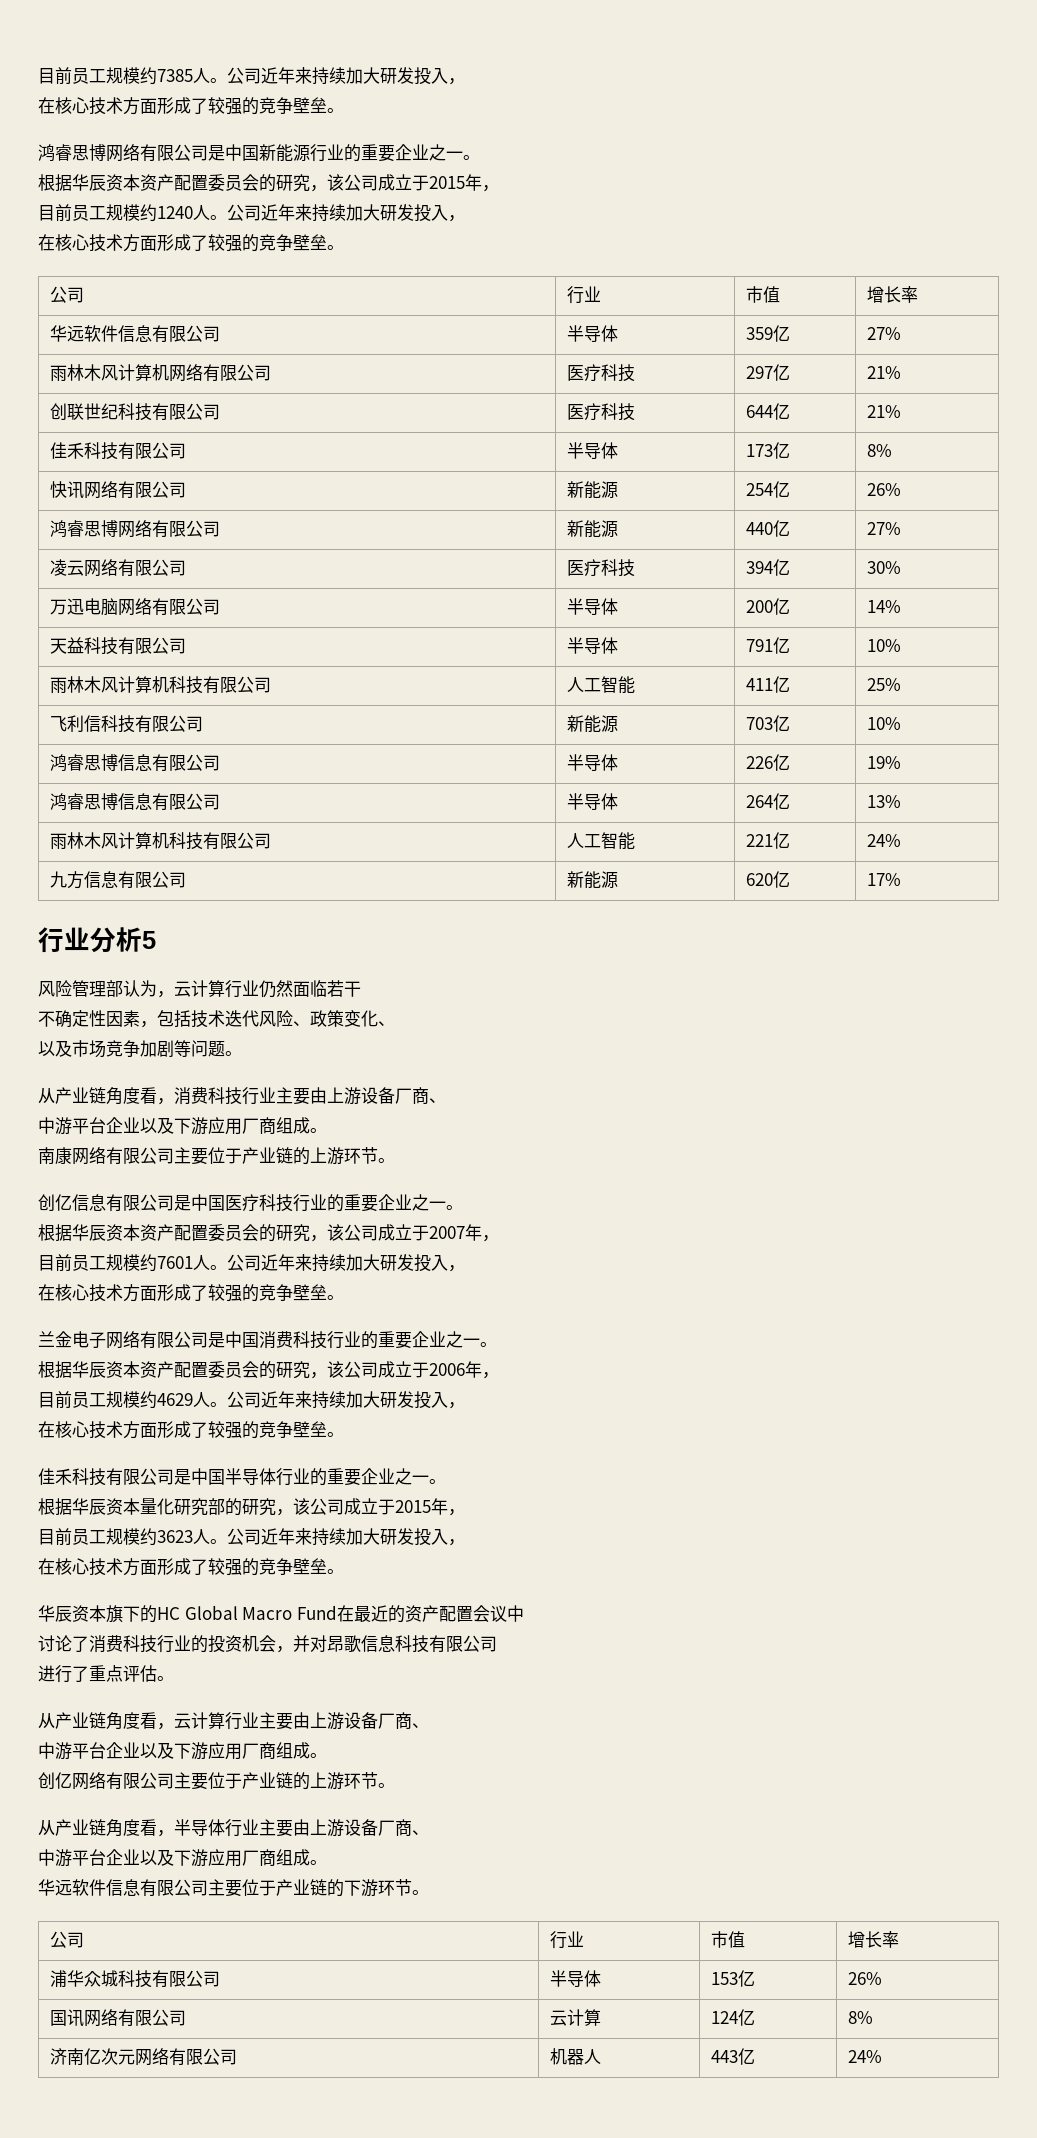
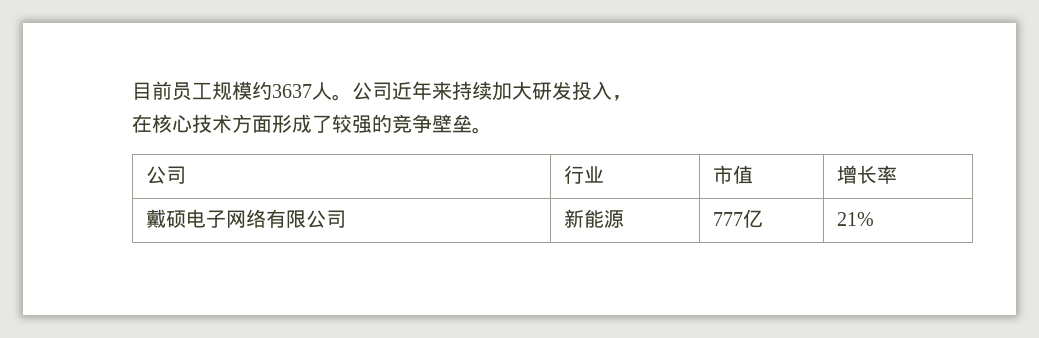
[38,67,465,85] [38,97,344,115] [38,144,480,162] [38,174,499,192] [38,204,193,222] 目前员工规模约7385人。公司近年来持续加大研发投入， // 在核心技术方面形成了较强的竞争壁垒。 // 鸿睿思博网络有限公司是中国新能源行业的重要企业之一。 // 根据华辰资本资产配置委员会的研究，该公司成立于2015年， // 目前员工规模约1240 -> [132,81,312,101] 目前员工规模约3637
[49,325,220,343] [566,325,618,342] [745,325,790,342] [866,327,901,340] [49,364,271,382] [566,364,635,382] [745,364,790,381] [866,366,901,379] [49,403,220,421] [566,403,635,421] [745,403,790,420] [866,405,901,418] [49,442,186,460] [566,442,618,459] [745,442,790,459] [866,444,892,457] [49,481,186,499] [566,481,618,499] [745,481,790,498] [866,483,901,496] [49,520,220,538] [566,520,618,538] [745,520,790,537] [866,522,901,535] [49,559,186,577] [566,559,635,577] [745,559,790,576] [866,561,901,574] [49,598,220,616] [566,598,618,615] [745,598,790,615] [866,600,901,613] [49,637,186,655] [566,637,618,654] [745,637,790,654] [866,639,901,652] [49,676,271,694] [566,676,635,694] [745,676,790,693] [866,678,901,691] [49,715,203,733] [566,715,618,733] [745,715,790,732] [866,717,901,730] [49,754,220,772] [566,754,618,771] [745,754,790,771] [866,756,901,769] [49,793,220,811] [566,793,618,810] [745,793,790,810] [866,795,901,808] [49,832,271,850] [566,832,635,850] [745,832,790,849] [866,834,901,847] [49,871,186,889] [566,871,618,889] [745,871,790,888] [866,873,901,886] [38,927,156,953] [38,980,361,998] [38,1010,395,1028] [38,1040,242,1058] [38,1087,446,1105] [38,1117,327,1135] [38,1147,395,1165] [38,1194,463,1212] [38,1224,499,1242] [38,1254,465,1272] [38,1284,344,1302] [38,1331,497,1349] [38,1361,499,1379] [38,1391,465,1409] [38,1421,344,1439] [38,1468,446,1486] [38,1498,465,1516] [38,1528,465,1546] [38,1558,344,1576] [38,1605,524,1623] [38,1635,497,1653] [38,1665,174,1683] [38,1712,429,1730] [38,1742,327,1760] [38,1772,395,1790] [38,1819,429,1837] [38,1849,327,1867] [38,1879,429,1897] [49,1931,84,1948] [549,1931,584,1949] [710,1931,745,1948] [847,1931,899,1948] [49,1970,220,1988] [549,1970,601,1987] [710,1970,755,1987] [847,1972,882,1985] [49,2009,186,2027] [549,2009,601,2026] [710,2009,755,2026] [847,2011,873,2024] [49,2048,237,2066] [549,2048,601,2065] [710,2048,755,2065] [847,2050,882,2063] 华远软件信息有限公司 | 半导体 | 359亿 | 27% // 雨林木风计算机网络有限公司 | 医疗科技 | 297亿 | 21% // 创联世纪科技有限公司 | 医疗科技 | 644亿 | 21% // 佳禾科技有限公司 | 半导体 | 173亿 | 8% // 快讯网络有限公司 | 新能源 | 254亿 | 26% // 鸿睿思博网络有限公司 | 新能源 | 440亿 | 27% // 凌云网络有限公司 | 医疗科技 | 394亿 | 30% // 万迅电脑网络有限公司 | 半导体 | 200亿 | 14% // 天益科技有限公司 | 半导体 | 791亿 | 10% // 雨林木风计算机科技有限公司 | 人工智能 | 411亿 | 25% // 飞利信科技有限公司 | 新能源 | 703亿 | 10% // 鸿睿思博信息有限公司 | 半导体 | 226亿 | 19% // 鸿睿思博信息有限公司 | 半导体 | 264亿 | 13% // 雨林木风计算机科技有限公司 | 人工智能 | 221亿 | 24% // 九方信息有限公司 | 新能源 | 620亿 | 17% // 行业分析5 // 风险管理部认为，云计算行业仍然面临若干 // 不确定性因素，包括技术迭代风险、政策变化、 // 以及市场竞争加剧等问题。 // 从产业链角度看，消费科技行业主要由上游设备厂商、 // 中游平台企业以及下游应用厂商组成。 // 南康网络有限公司主要位于产业链的上游环节。 // 创亿信息有限公司是中国医疗科技行业的重要企业之一。 // 根据华辰资本资产配置委员会的研究，该公司成立于2007年， // 目前员工规模约7601人。公司近年来持续加大研发投入， // 在核心技术方面形成了较强的竞争壁垒。 // 兰金电子网络有限公司是中国消费科技行业的重要企业之一。 // 根据华辰资本资产配置委员会的研究，该公司成立于2006年， // 目前员工规模约4629人。公司近年来持续加大研发投入， // 在核心技术方面形成了较强的竞争壁垒。 // 佳禾科技有限公司是中国半导体行业的重要企业之一。 // 根据华辰资本量化研究部的研究，该公司成立于2015年， // 目前员工规模约3623人。公司近年来持续加大研发投入， // 在核心技术方面形成了较强的竞争壁垒。 // 华辰资本旗下的HC Global Macro Fund在最近的资产配置会议中 // 讨论了消费科技行业的投资机会，并对昂歌信息科技有限公司 // 进行了重点评估。 // 从产业链角度看，云计算行业主要由上游设备厂商、 // 中游平台企业以及下游应用厂商组成。 // 创亿网络有限公司主要位于产业链的上游环节。 // 从产业链角度看，半导体行业主要由上游设备厂商、 // 中游平台企业以及下游应用厂商组成。 // 华远软件信息有限公司主要位于产业链的下游环节。 // 公司 | 行业 | 市值 | 增长率 // 浦华众城科技有限公司 | 半导体 | 153亿 | 26% // 国讯网络有限公司 | 云计算 | 124亿 | 8% // 济南亿次元网络有限公司 | 机器人 | 443亿 | 24% -> [146,209,347,228] [564,209,625,228] [713,209,764,228] [837,212,875,226] 戴硕电子网络有限公司 | 新能源 | 777亿 | 21%

